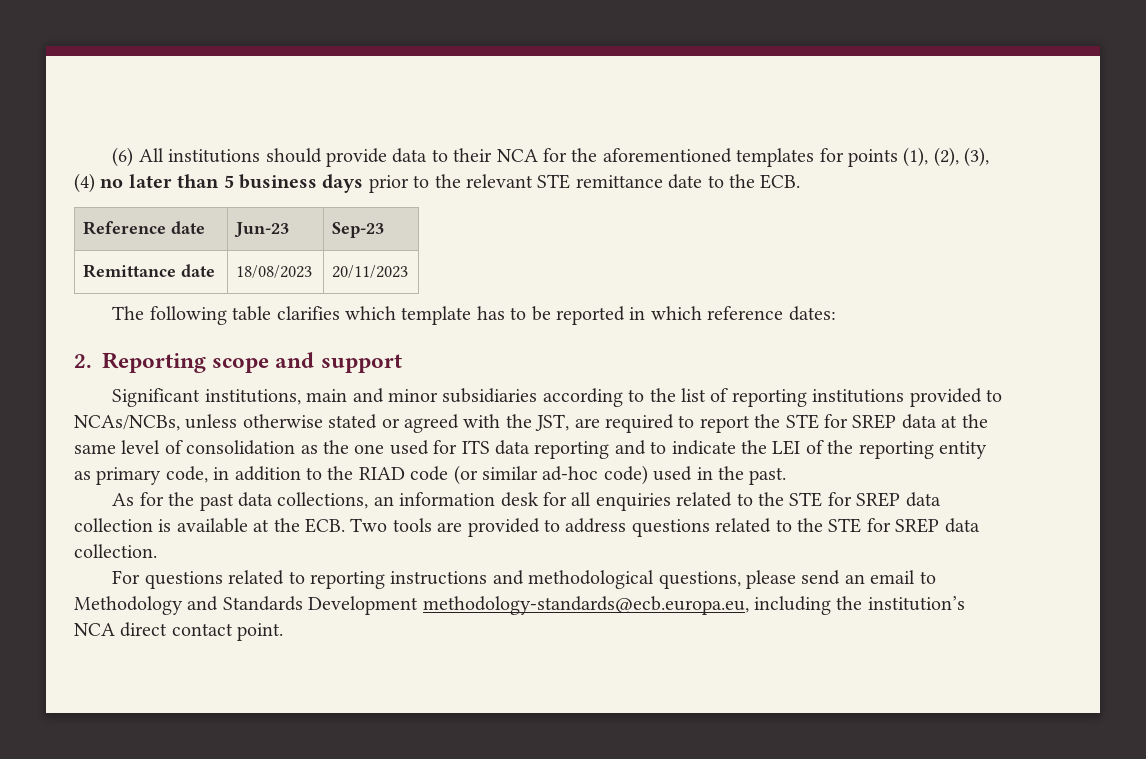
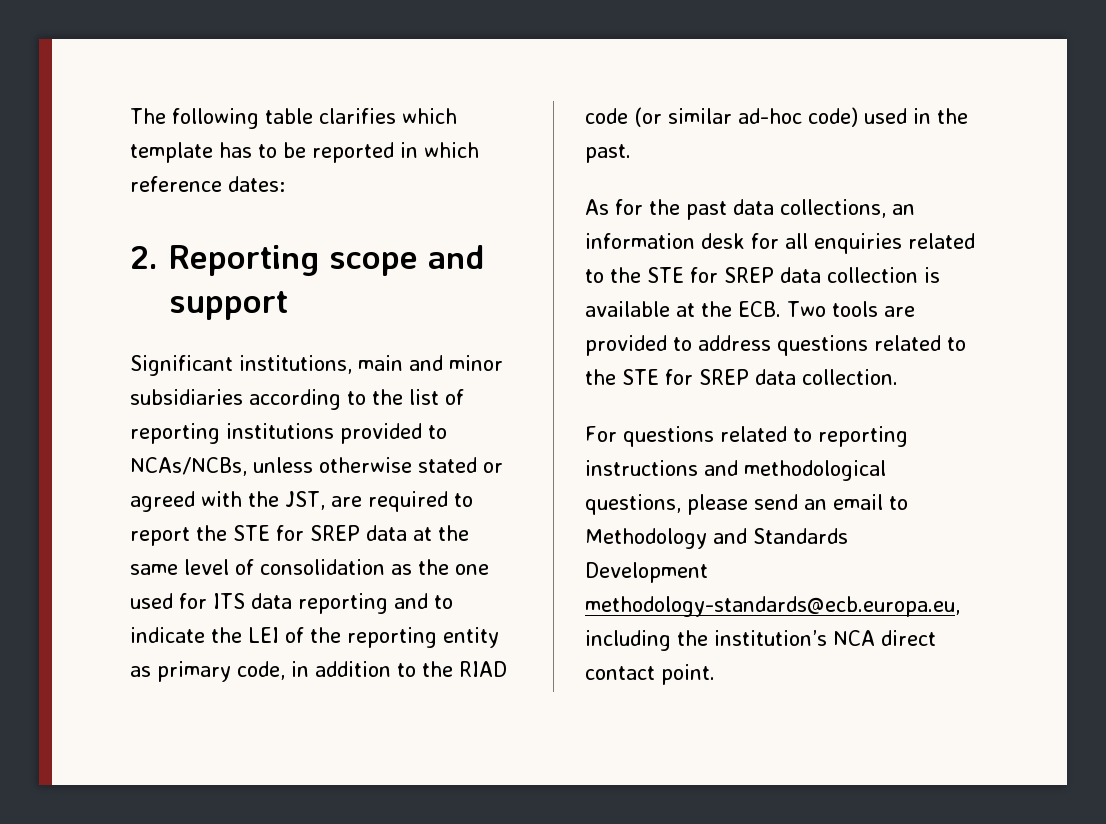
[112,147,990,167] [74,173,801,193] [83,221,206,235] [234,222,290,238] [332,222,385,238] [83,264,216,278] [236,265,313,278] [332,265,409,278] (6) All institutions should provide data to their NCA for the aforementioned templates for points (1), (2), (3), (4) no later than 5 business days prior to the relevant STE remittance date to the ECB. // Reference date | Jun-23 | Sep-23 // Remittance date | 18/08/2023 | 20/11/2023 // -> (130, 116) none

